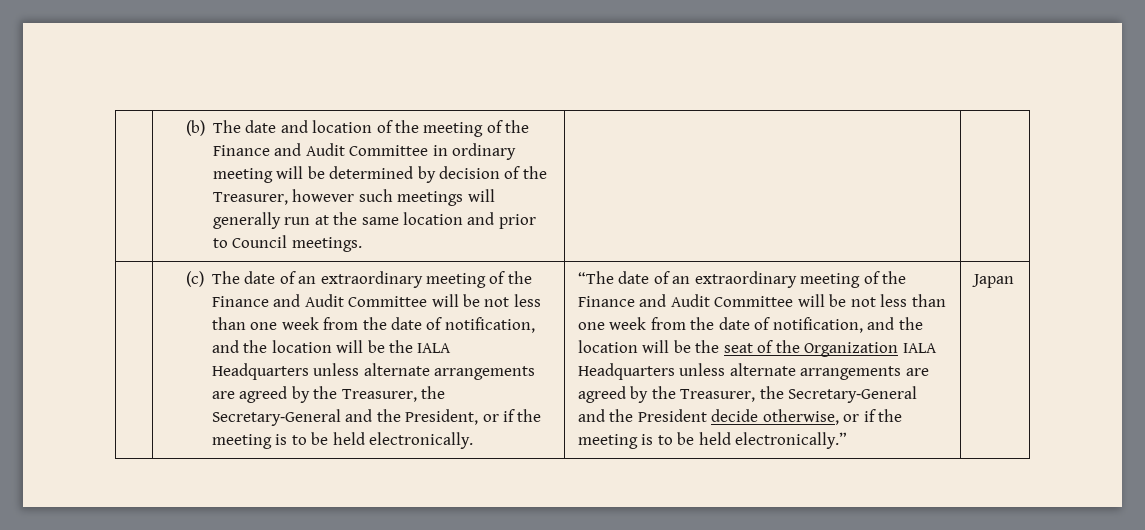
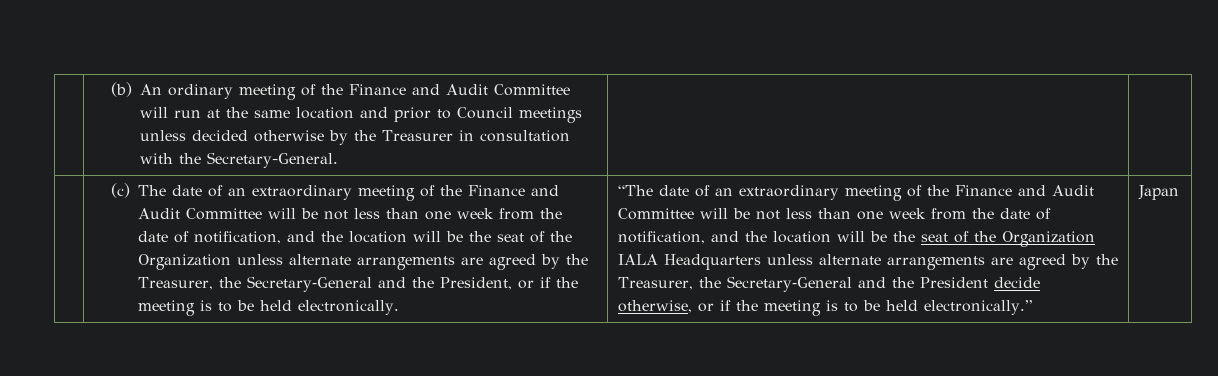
[212,120,530,137] [212,143,517,160] [212,166,547,183] [212,189,495,206] [212,212,281,229] The date and location of the meeting of the Finance and Audit Committee in ordinary meeting will be determined by decision of the Treasurer, however such meetings will generally -> [140,84,571,100] [140,107,169,118] An ordinary meeting of the Finance and Audit Committee will
[291,237,362,252] meetings. -> [519,107,583,123] [140,130,571,145] [140,152,339,168] meetings unless decided otherwise by the Treasurer in consultation with the Secretary-General.
[417,343,452,353] [211,363,309,380] IALA Headquarters -> [497,231,573,243] [138,254,232,270] seat of the Organization

